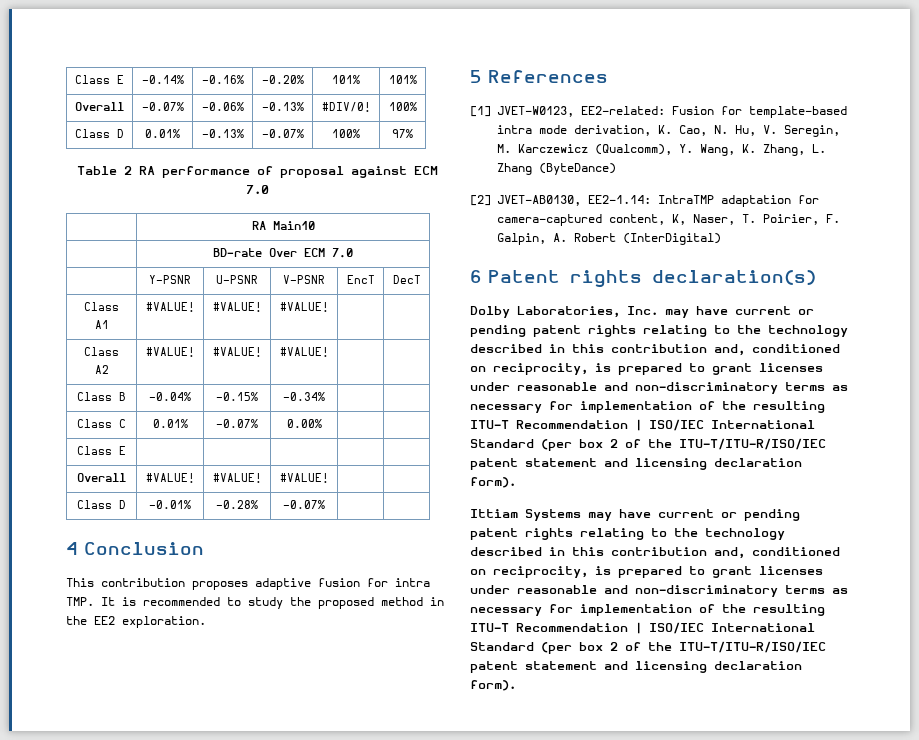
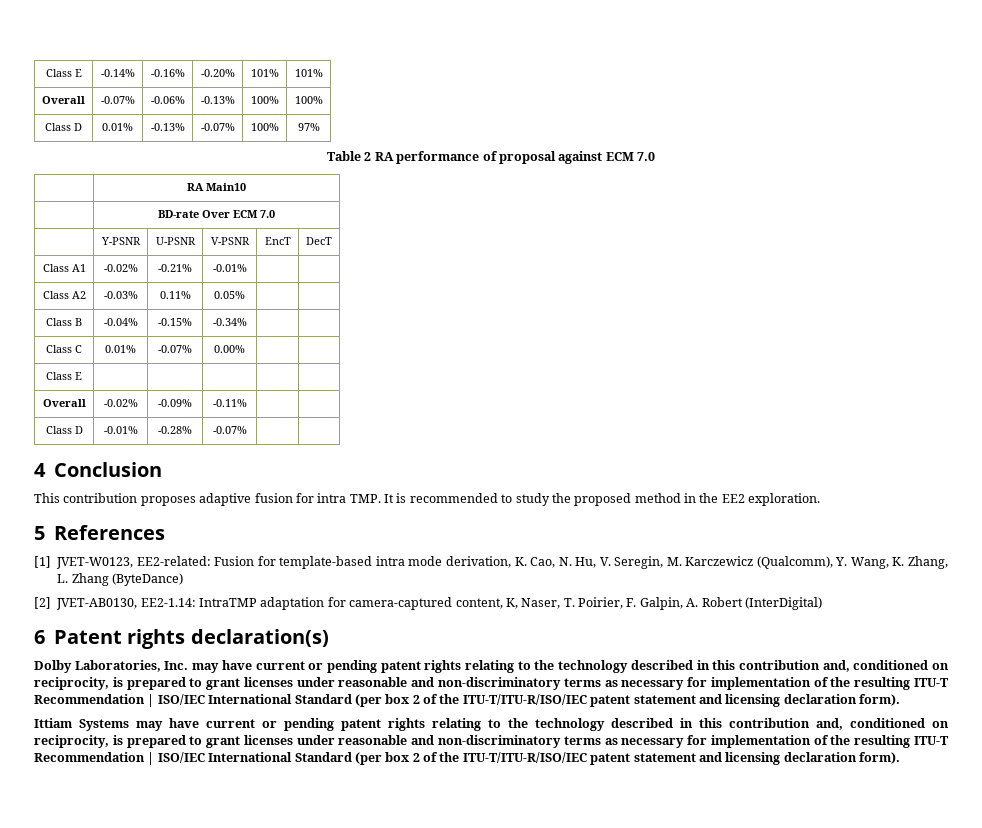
[321,102,371,112] #DIV/0! -> [250,96,279,104] 100%
[145,302,195,312] [212,302,262,312] [279,302,329,312] #VALUE! | #VALUE! | #VALUE! -> [103,264,138,272] [158,264,192,272] [212,264,247,272] -0.02% | -0.21% | -0.01%
[145,347,195,357] [212,347,262,357] [279,347,329,357] #VALUE! | #VALUE! | #VALUE! -> [103,291,138,299] [159,291,191,299] [214,291,245,299] -0.03% | 0.11% | 0.05%
[145,473,195,483] [212,473,262,483] [279,473,329,483] #VALUE! | #VALUE! | #VALUE! -> [103,399,138,407] [158,399,192,407] [212,399,247,407] -0.02% | -0.09% | -0.11%

